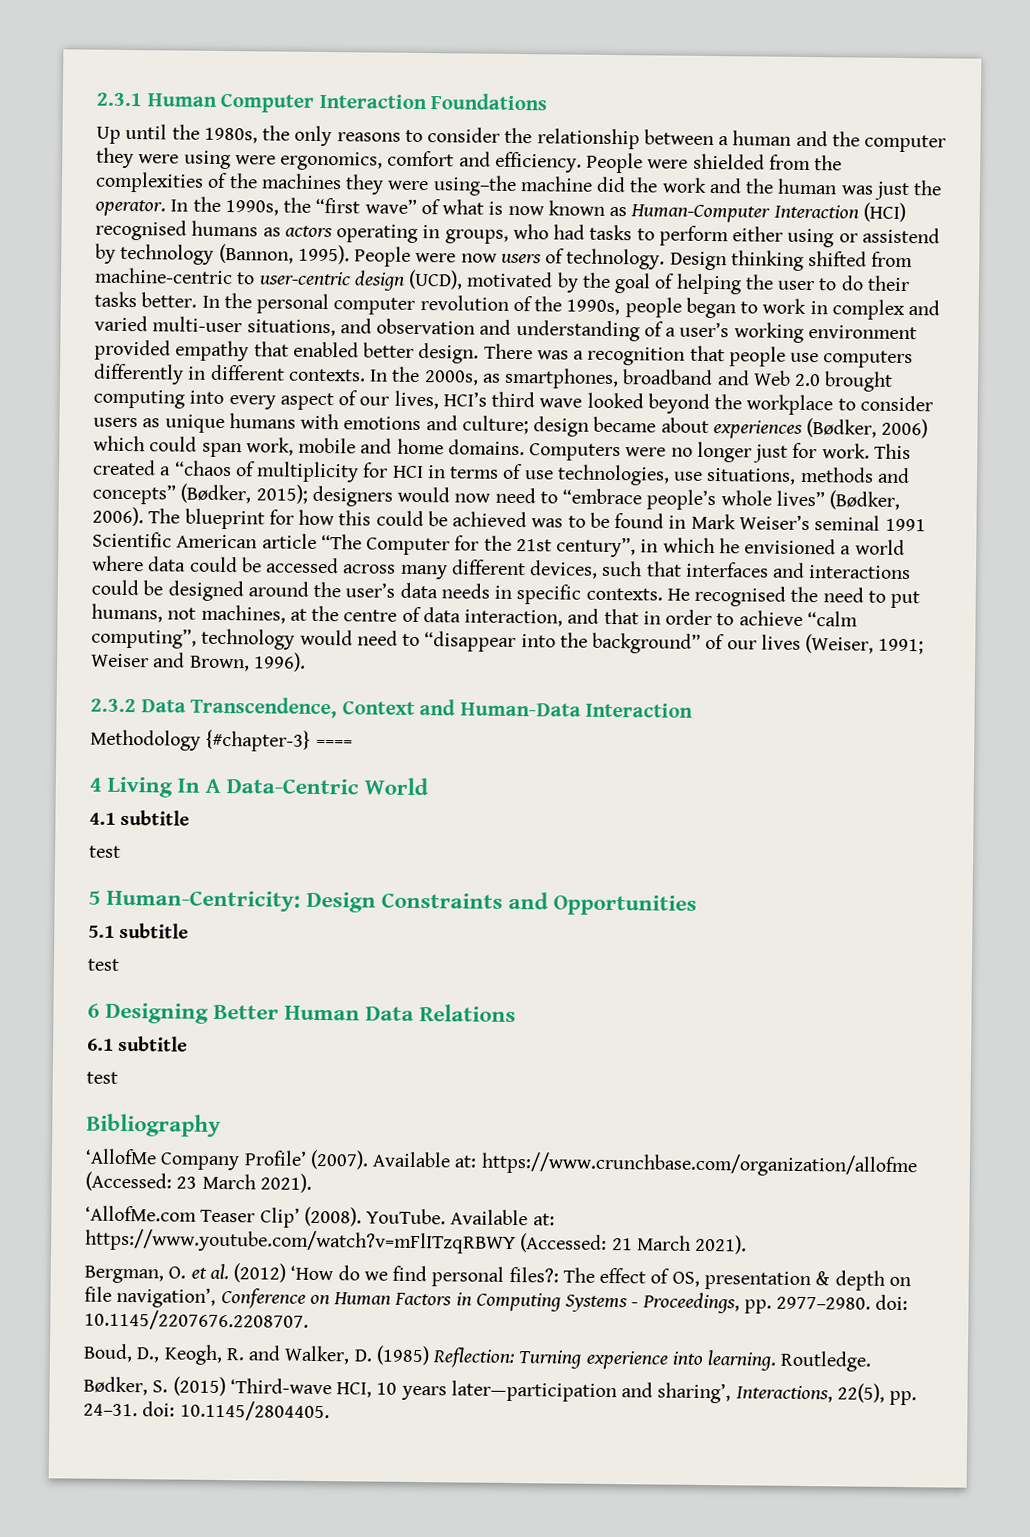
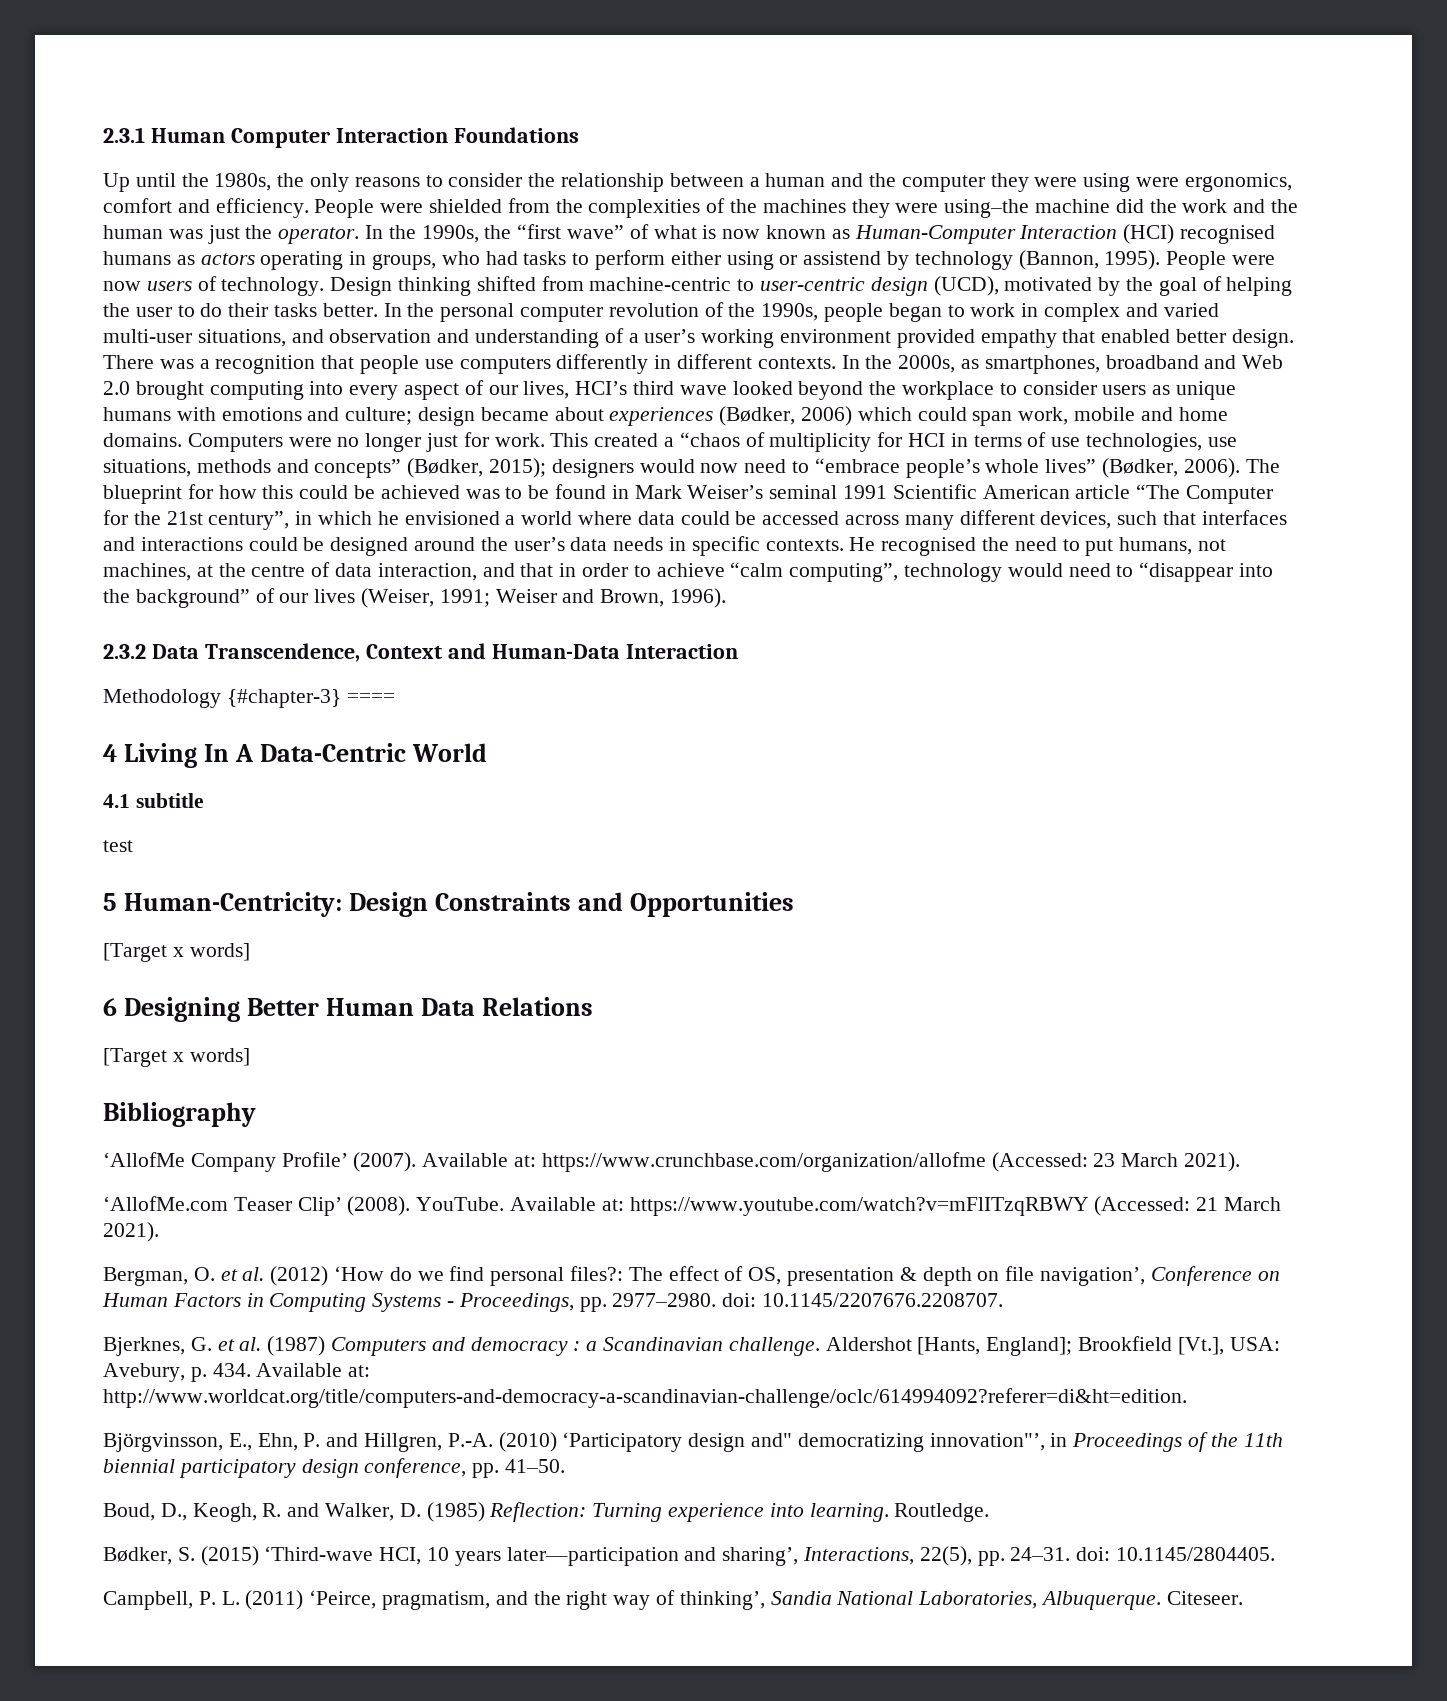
[88,922,190,939] [87,958,120,971] 5.1 subtitle // test -> [103,943,250,962] [Target x words]
[87,1035,189,1052] [86,1071,118,1084] 6.1 subtitle // test -> [103,1048,250,1067] [Target x words]
(309, 1320) none -> [103,1336,1280,1356] [103,1363,371,1382] [103,1388,1187,1408] [103,1432,1283,1452] [103,1458,566,1478] // Bjerknes, G. et al. (1987) Computers and democracy : a Scandinavian challenge. Aldershot [Hants, England]; Brookfield [Vt.], USA: Avebury, p. 434. Available at: http://www.worldcat.org/title/computers-and-democracy-a-scandinavian-challenge/oclc/614994092?referer=di&ht=edition. // Björgvinsson, E., Ehn, P. and Hillgren, P.-A. (2010) ‘Participatory design and" democratizing innovation"’, in Proceedings of the 11th biennial participatory design conference, pp. 41–50.
(330, 1411) none -> [103,1590,1243,1610] // Campbell, P. L. (2011) ‘Peirce, pragmatism, and the right way of thinking’, Sandia National Laboratories, Albuquerque. Citeseer.

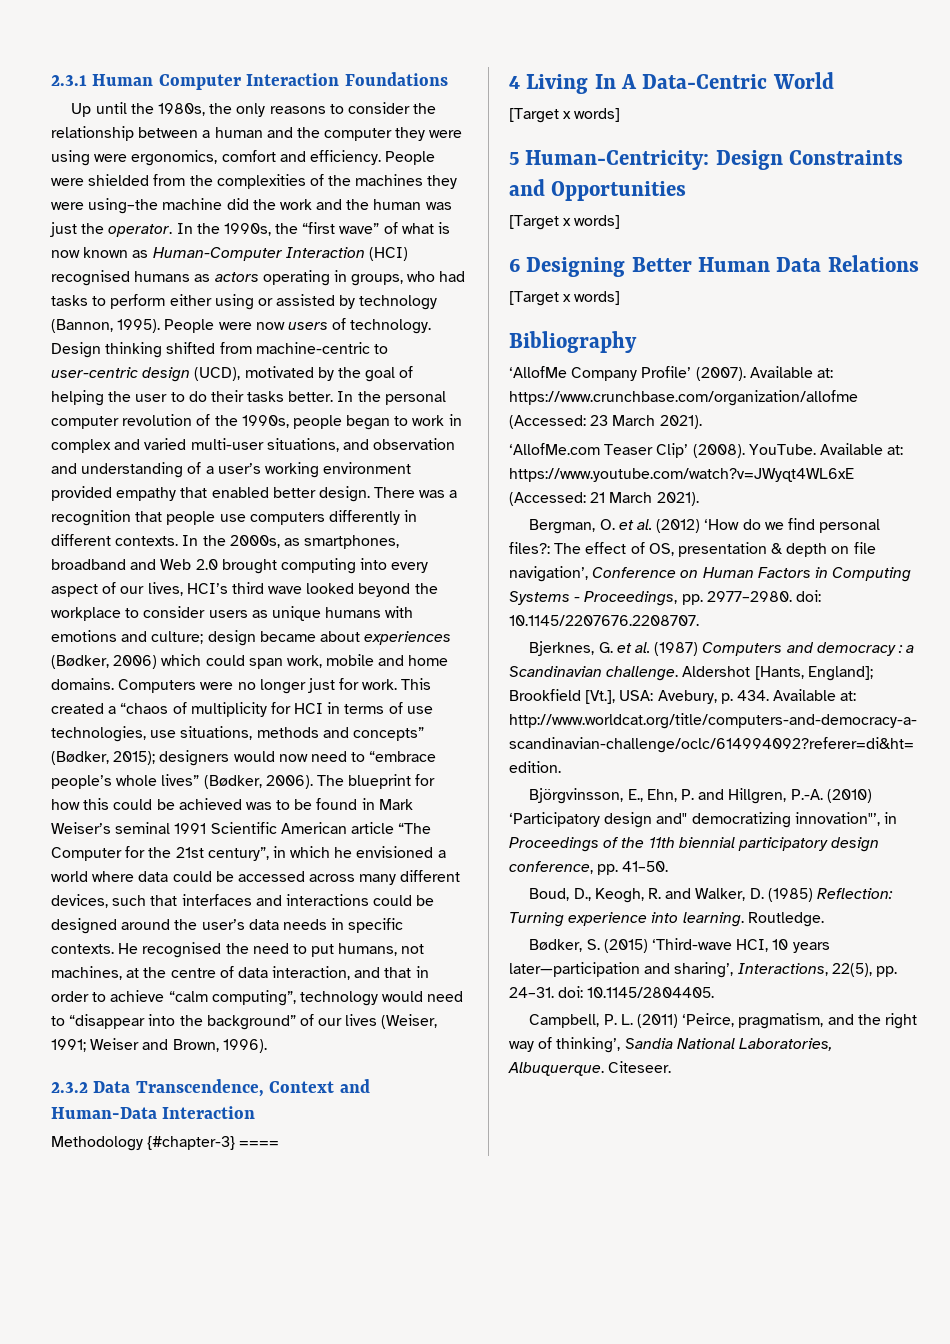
[803,251,882,265] assistend -> [276,294,336,306] assisted
[103,793,204,808] [103,840,133,852] 4.1 subtitle // test -> [509,108,621,123] [Target x words]
[629,1197,1089,1216] https://www.youtube.com/watch?v=mFlITzqRBWY -> [509,468,854,482] https://www.youtube.com/watch?v=JWyqt4WL6xE

